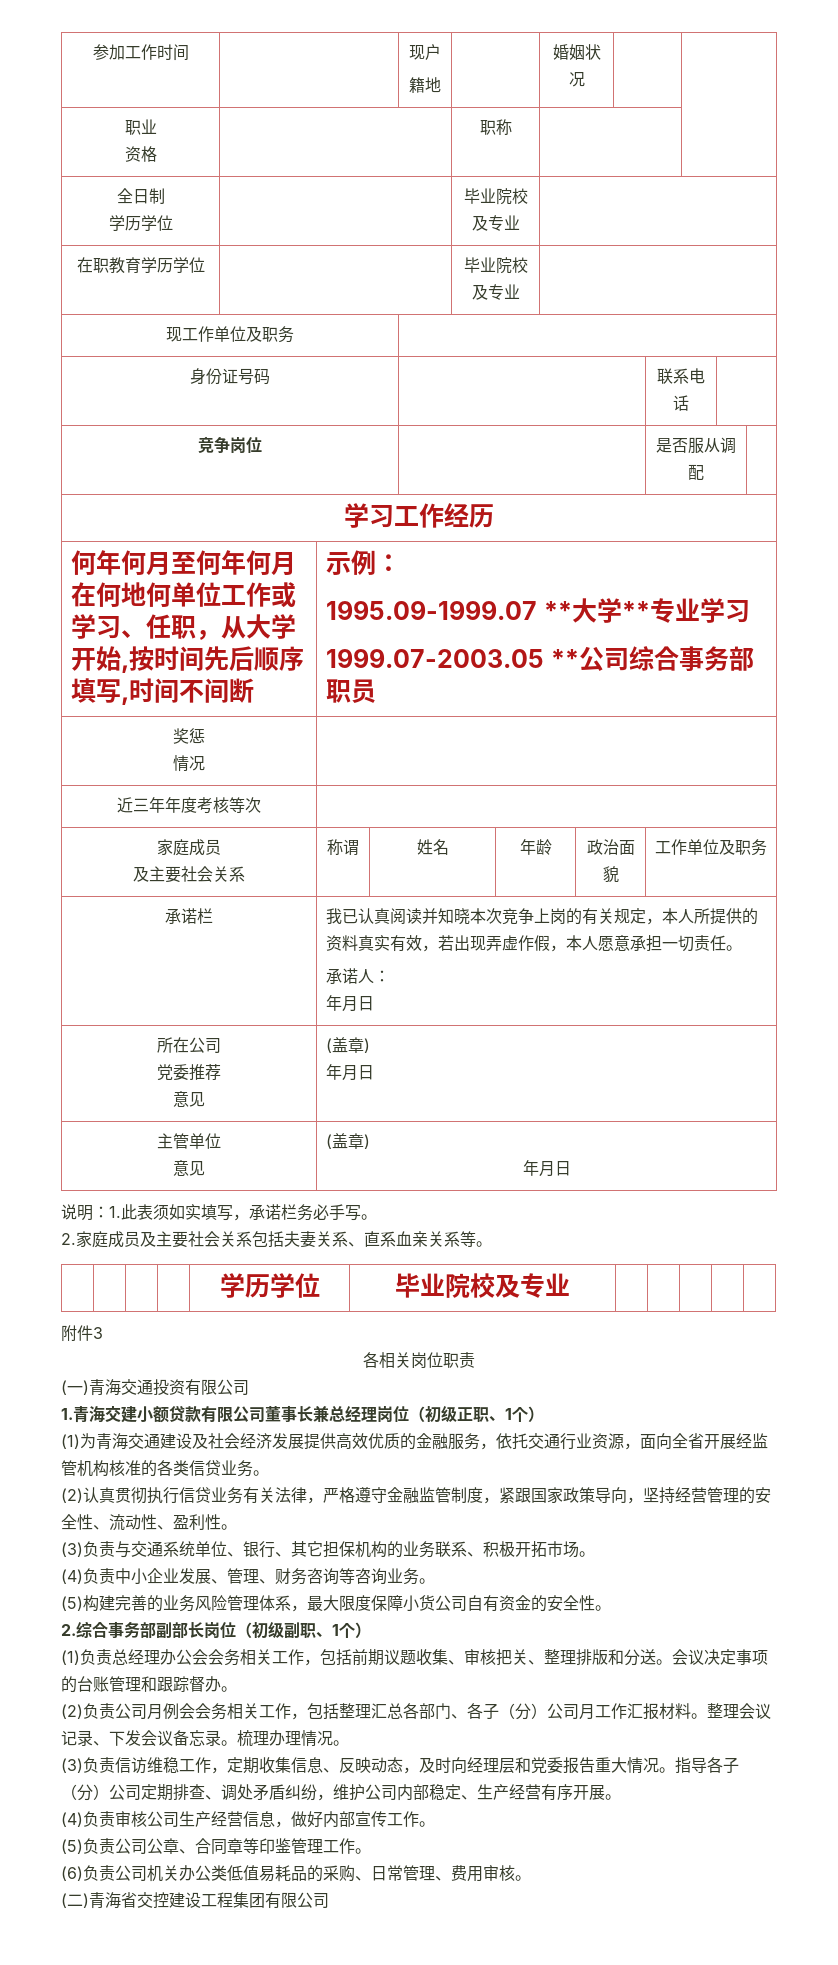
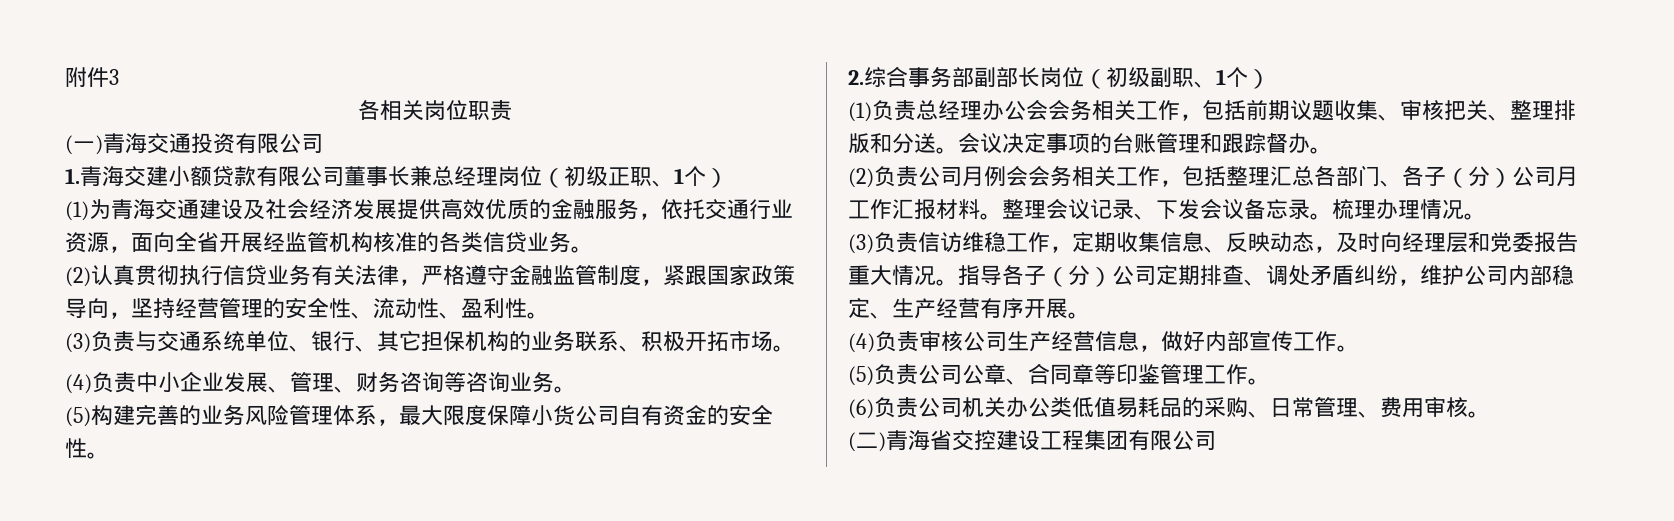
[92,44,189,61] [409,44,441,60] [409,77,441,93] [552,44,601,60] [568,72,585,87] [124,119,157,135] [124,146,157,162] [479,119,512,135] [116,188,165,204] [108,215,173,231] [463,188,528,205] [471,215,520,231] [76,257,205,274] [463,257,528,274] [471,284,520,300] [166,326,294,343] [190,368,270,385] [657,368,705,384] [673,395,689,411] [198,436,262,453] [656,437,736,454] [688,464,704,480] [344,503,494,528] [70,550,296,576] [70,582,296,608] [70,614,296,640] [70,646,304,673] [70,678,254,705] [325,550,401,575] [325,598,750,623] [325,646,754,671] [325,679,376,703] [173,728,205,744] [173,755,205,772] [117,797,261,814] [157,839,221,856] [133,866,245,883] [327,839,359,855] [416,839,449,855] [519,839,552,855] [586,839,635,855] [602,866,619,882] [655,839,767,856] [165,908,213,924] [325,908,758,925] [325,935,742,952] [325,968,390,984] [325,995,374,1012] [157,1037,221,1053] [157,1064,221,1081] [173,1091,205,1107] [325,1037,370,1053] [325,1064,374,1081] [157,1133,221,1149] [173,1160,205,1176] [325,1133,370,1149] [522,1160,571,1177] [61,1204,377,1221] [61,1231,492,1248] [219,1273,320,1298] [395,1273,570,1298] 参加工作时间 | | 现户 // 籍地 | | 婚姻状况 | | // 职业 // 资格 | | 职称 | | // 全日制 // 学历学位 | | 毕业院校及专业 | // 在职教育学历学位 | | 毕业院校及专业 | // 现工作单位及职务 | // 身份证号码 | | 联系电话 | // 竞争岗位 | | 是否服从调配 | // 学习工作经历 // 何年何月至何年何月在何地何单位工作或学习、任职，从大学开始,按时间先后顺序填写,时间不间断 | 示例： // 1995.09-1999.07 **大学**专业学习 // 1999.07-2003.05 **公司综合事务部职员 // 奖惩 // 情况 | // 近三年年度考核等次 | // 家庭成员 // 及主要社会关系 | 称谓 | 姓名 | 年龄 | 政治面貌 | 工作单位及职务 // 承诺栏 | 我已认真阅读并知晓本次竞争上岗的有关规定，本人所提供的资料真实有效，若出现弄虚作假，本人愿意承担一切责任。 // 承诺人： // 年月日 // 所在公司 // 党委推荐 // 意见 | (盖章) // 年月日 // 主管单位 // 意见 | (盖章) // 年月日 // 说明：1.此表须如实填写，承诺栏务必手写。 // 2.家庭成员及主要社会关系包括夫妻关系、直系血亲关系等。 // | | | | 学历学位 | 毕业院校及专业 | | | | | // -> (65, 77) none

